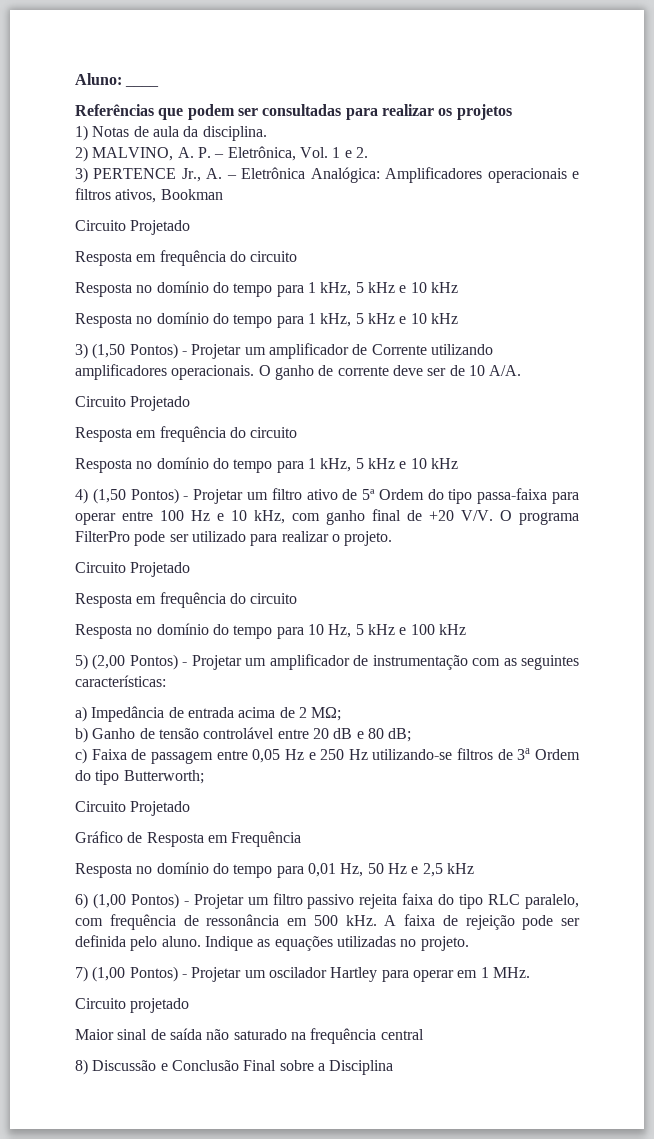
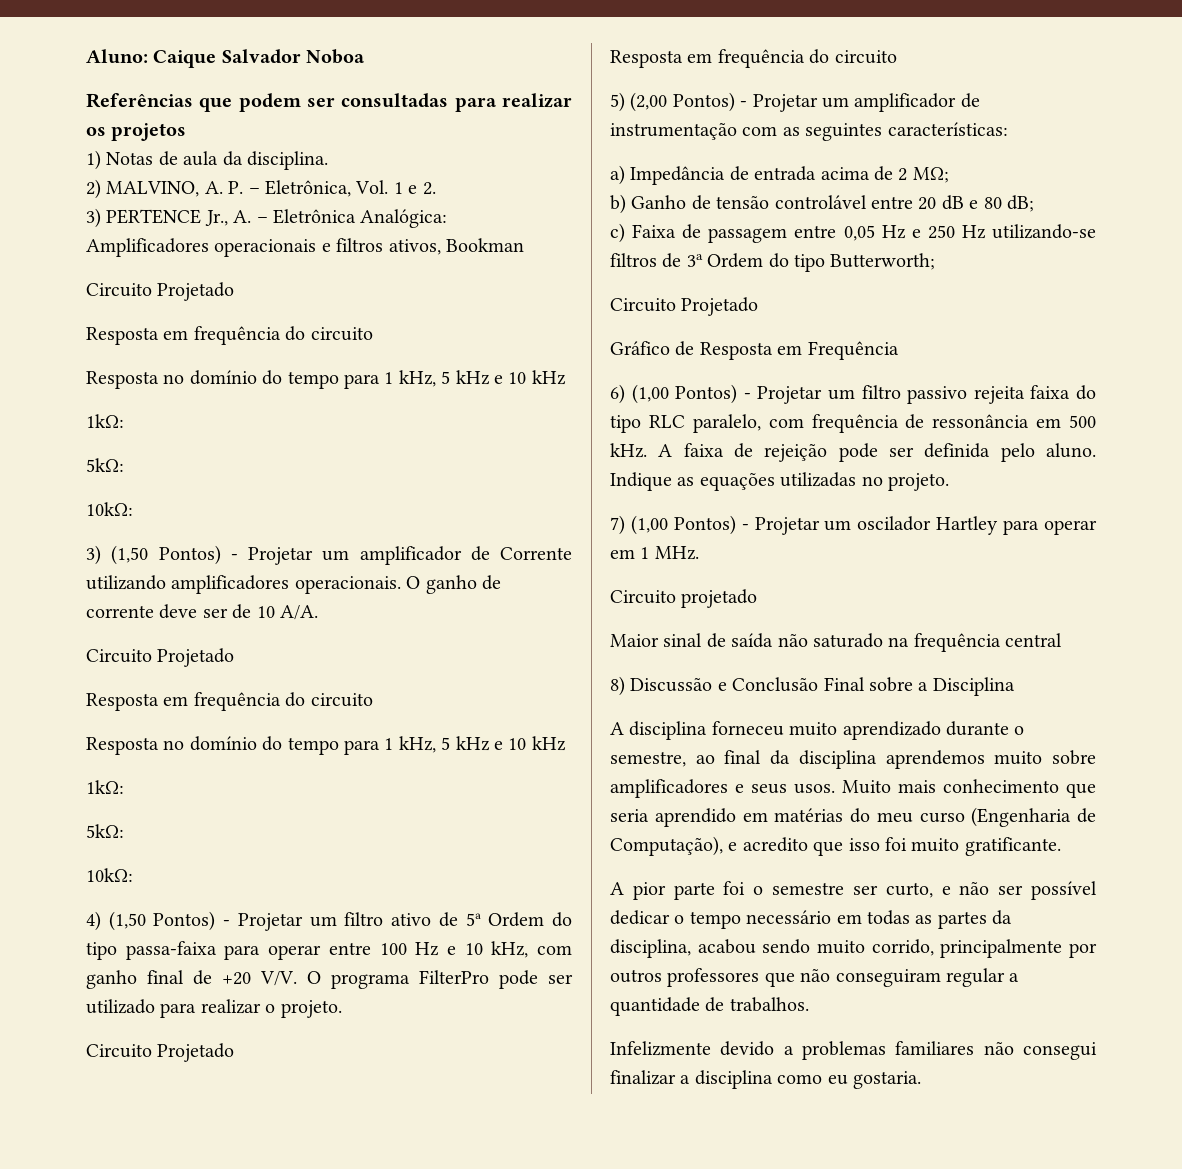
[125,85,160,87] ____ -> [153,49,366,68] Caique Salvador Noboa
[75,312,458,328] Resposta no domínio do tempo para 1 kHz, 5 kHz e 10 kHz -> [86,414,124,428] [86,458,124,472] [86,502,133,516] 1kΩ: // 5kΩ: // 10kΩ:
(458, 463) none -> [86,780,124,794] [86,824,124,838] [86,868,133,882] // 1kΩ: // 5kΩ: // 10kΩ:
[75,623,466,639] // Resposta no domínio do tempo para 10 Hz, 5 kHz e 100 kHz -> (897, 57) none
[75,862,474,878] // Resposta no domínio do tempo para 0,01 Hz, 50 Hz e 2,5 kHz -> (899, 350) none
(394, 1067) none -> [610,721,1025,740] [610,750,1096,769] [610,779,1096,798] [610,807,1096,827] [610,836,1061,856] [610,881,1097,900] [610,910,1013,929] [610,939,1097,958] [610,968,1020,987] [610,997,809,1016] [610,1041,1097,1060] [610,1070,921,1089] // A disciplina forneceu muito aprendizado durante o semestre, ao final da disciplina aprendemos muito sobre amplificadores e seus usos. Muito mais conhecimento que seria aprendido em matérias do meu curso (Engenharia de Computação), e acredito que isso foi muito gratificante. // A pior parte foi o semestre ser curto, e não ser possível dedicar o tempo necessário em todas as partes da disciplina, acabou sendo muito corrido, principalmente por outros professores que não conseguiram regular a quantidade de trabalhos. // Infelizmente devido a problemas familiares não consegui finalizar a disciplina como eu gostaria.

